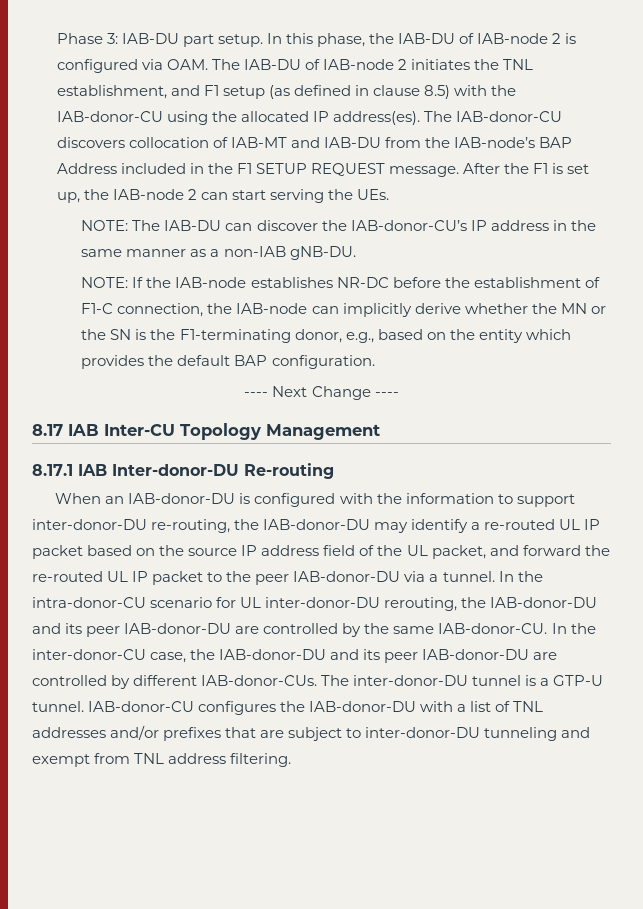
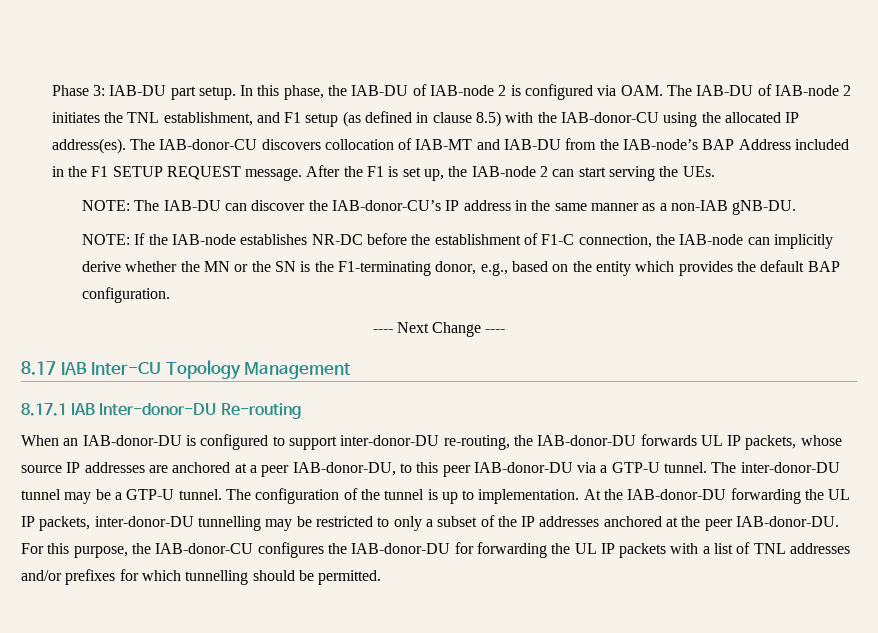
[339,493,494,504] with the information -> (269, 442) none
[374,519,601,533] [32,545,610,559] [32,571,543,585] [32,597,598,611] [32,623,596,637] [32,649,558,663] [32,675,318,689] may identify a re-routed UL IP packet based on the source IP address field of the UL packet, and forward the re-routed UL IP packet to the peer IAB-donor-DU via a tunnel. In the intra-donor-CU scenario for UL inter-donor-DU rerouting, the IAB-donor-DU and its peer IAB-donor-DU are controlled by the same IAB-donor-CU. In the inter-donor-CU case, the IAB-donor-DU and its peer IAB-donor-DU are controlled by different IAB-donor-CUs. -> [640,434,842,450] [21,462,708,477] forwards UL IP packets, whose source IP addresses are anchored at a peer IAB-donor-DU, to this peer IAB-donor-DU via a GTP-U tunnel.
[525,675,604,686] [32,701,417,715] is a GTP-U tunnel. IAB-donor-CU configures the IAB-donor-DU -> [64,488,851,504] [21,515,840,531] [21,542,667,558] may be a GTP-U tunnel. The configuration of the tunnel is up to implementation. At the IAB-donor-DU forwarding the UL IP packets, inter-donor-DU tunnelling may be restricted to only a subset of the IP addresses anchored at the peer IAB-donor-DU. For this purpose, the IAB-donor-CU configures the IAB-donor-DU for forwarding the UL IP packets
[225,727,591,741] [32,753,292,767] that are subject to inter-donor-DU tunneling and exempt from TNL address filtering. -> [119,569,382,585] for which tunnelling should be permitted.

